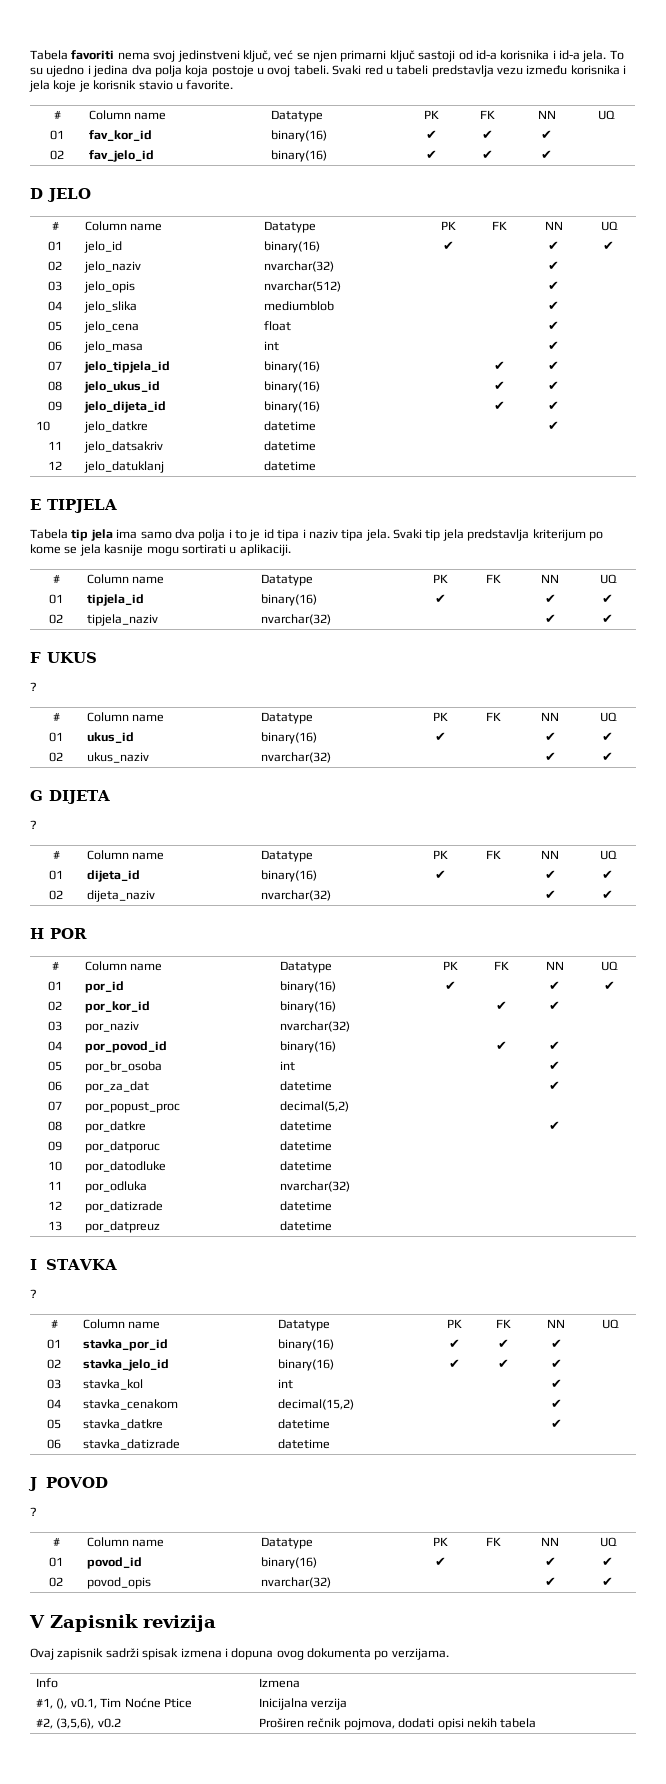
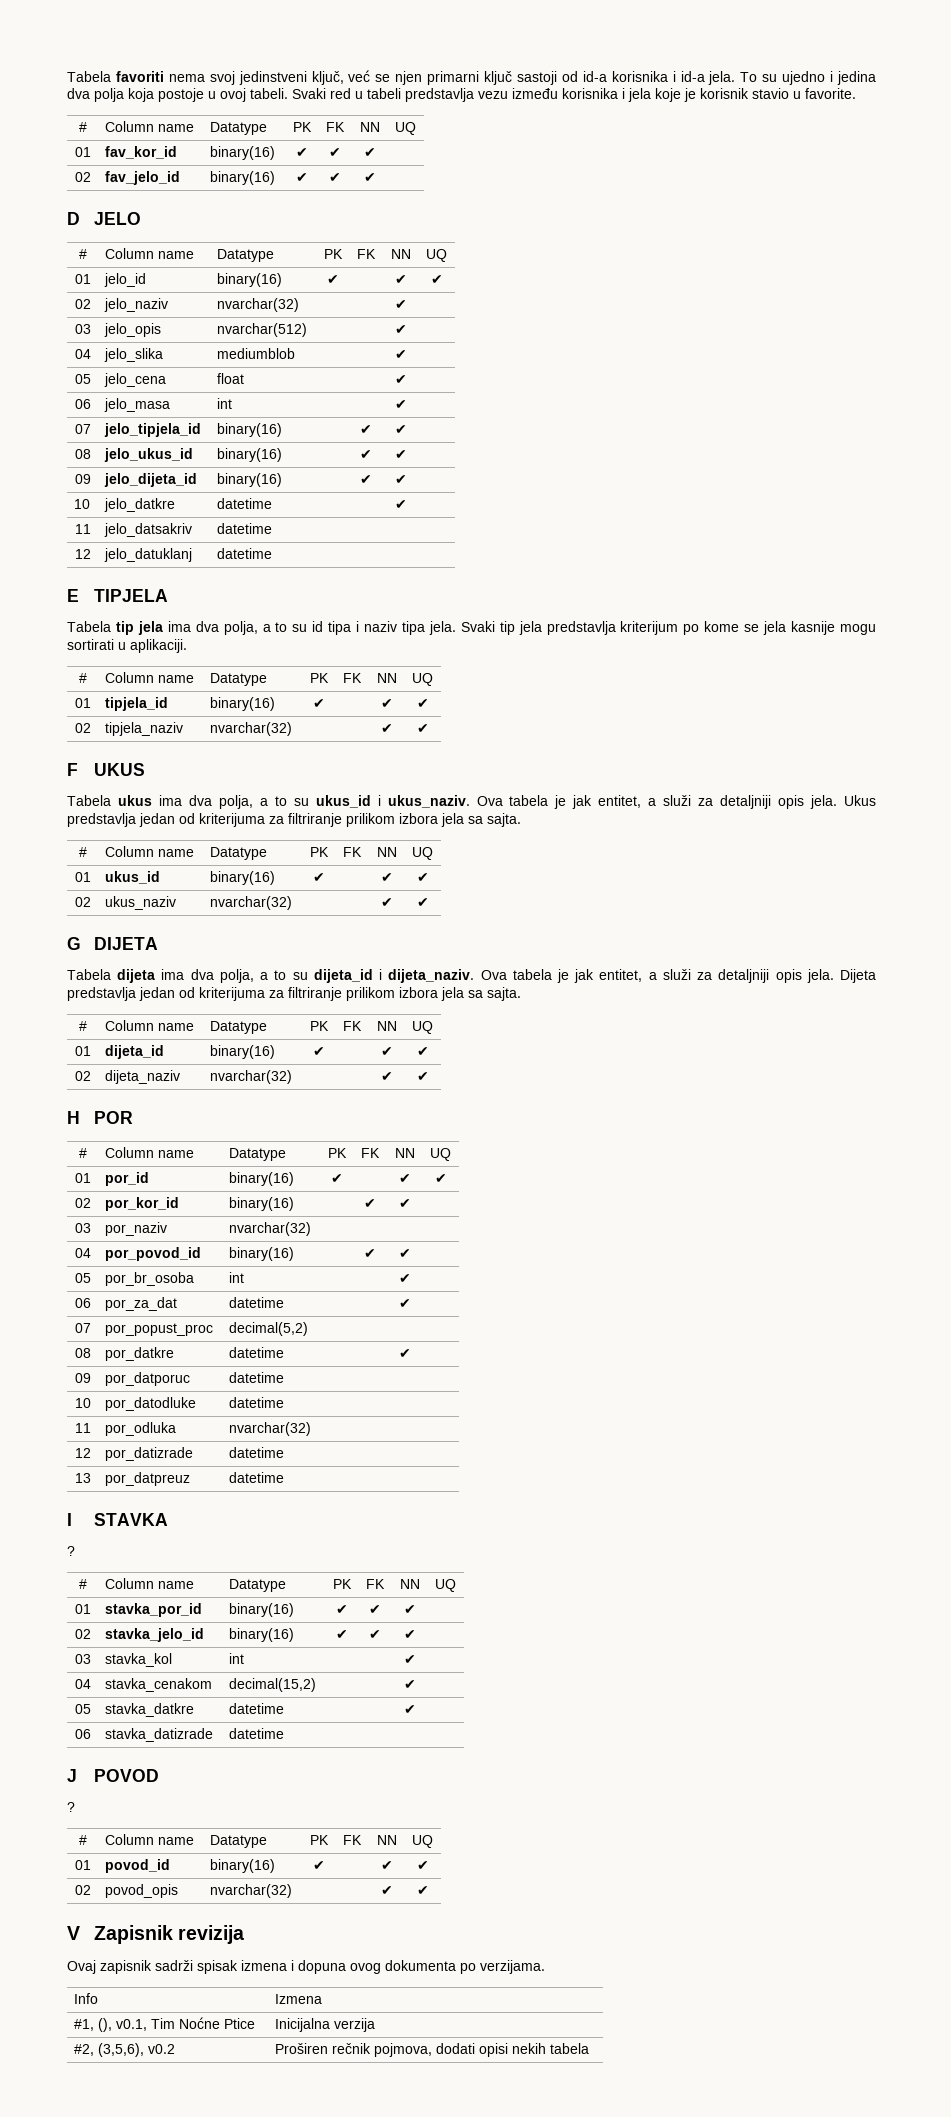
[140,529,261,541] samo dva polja i to je -> [195,621,308,635] dva polja, a to su
[30,682,37,691] ? -> [67,795,877,809] [67,813,521,827] Tabela ukus ima dva polja, a to su ukus_id i ukus_naziv. Ova tabela je jak entitet, a služi za detaljniji opis jela. Ukus predstavlja jedan od kriterijuma za filtriranje prilikom izbora jela sa sajta.
[30,820,37,829] ? -> [67,969,877,983] [67,987,521,1001] Tabela dijeta ima dva polja, a to su dijeta_id i dijeta_naziv. Ova tabela je jak entitet, a služi za detaljniji opis jela. Dijeta predstavlja jedan od kriterijuma za filtriranje prilikom izbora jela sa sajta.

